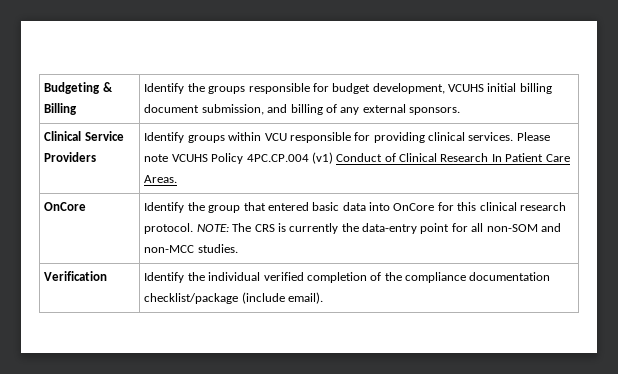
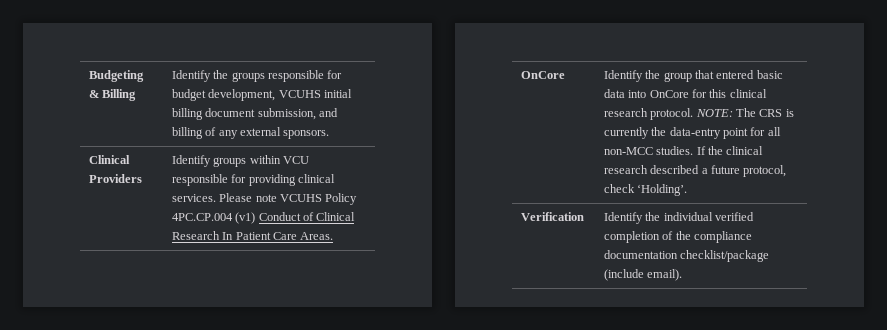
[84,131,124,141] Service -> (130, 159) none
[486,223,561,232] non-SOM and -> (781, 131) none
(238, 248) none -> [696,146,764,155] [603,165,787,177] [603,184,688,196] If the clinical research described a future protocol, check ‘Holding’.

